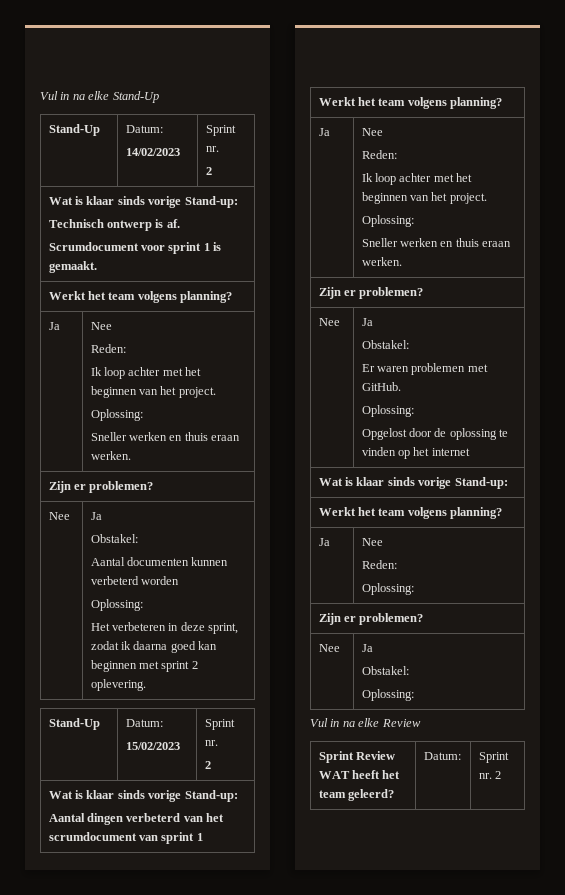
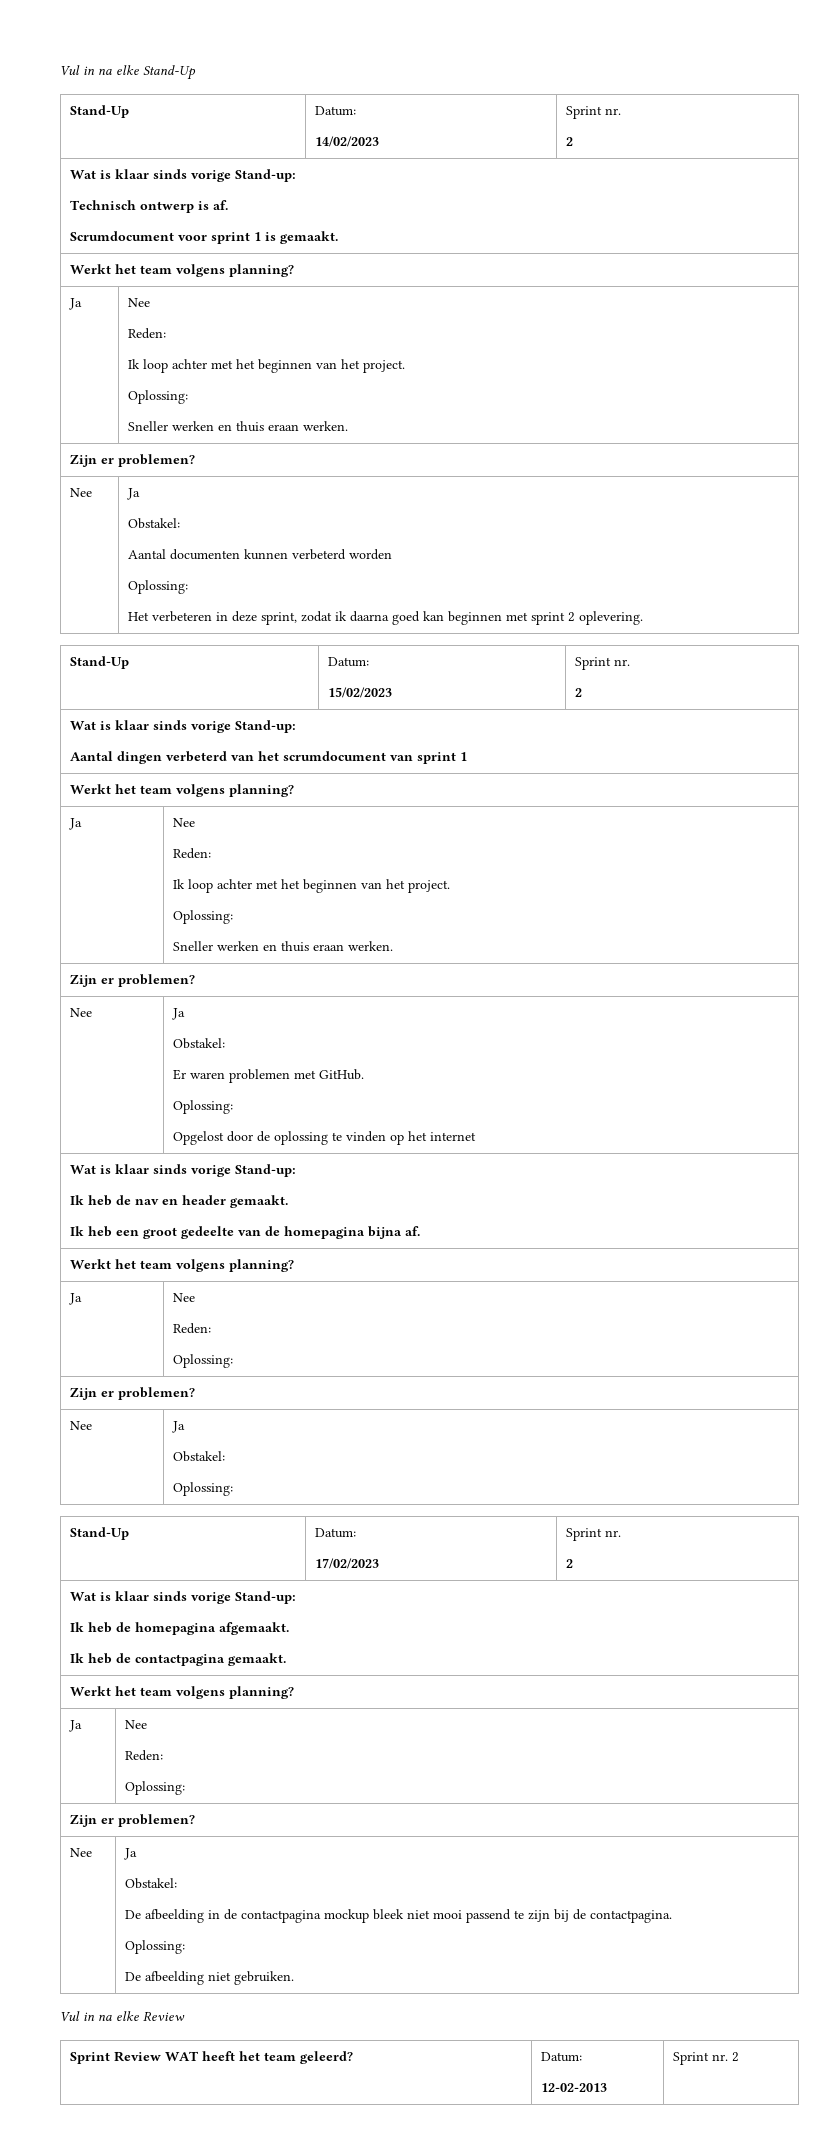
(508, 483) none -> [69,1195,288,1208] [69,1226,420,1239] // Ik heb de nav en header gemaakt. // Ik heb een groot gedeelte van de homepagina bijna af.
(414, 695) none -> [69,1527,129,1540] [314,1528,356,1538] [314,1558,379,1569] [565,1528,621,1541] [565,1559,573,1568] [69,1591,296,1604] [69,1622,289,1635] [69,1653,286,1666] [69,1686,294,1699] [68,1720,82,1732] [124,1720,147,1729] [124,1750,163,1761] [124,1781,185,1795] [69,1814,195,1827] [69,1848,92,1857] [123,1848,137,1860] [124,1878,177,1889] [124,1909,672,1923] [124,1940,185,1954] [124,1971,294,1985] // Stand-Up | Datum: // 17/02/2023 | Sprint nr. // 2 // Wat is klaar sinds vorige Stand-up: // Ik heb de homepagina afgemaakt. // Ik heb de contactpagina gemaakt. // Werkt het team volgens planning? // Ja | Nee // Reden: // Oplossing: // Zijn er problemen? // Nee | Ja // Obstakel: // De afbeelding in de contactpagina mockup bleek niet mooi passend te zijn bij de contactpagina. // Oplossing: // De afbeelding niet gebruiken.
(461, 756) none -> [540,2083,607,2092] // 12-02-2013

